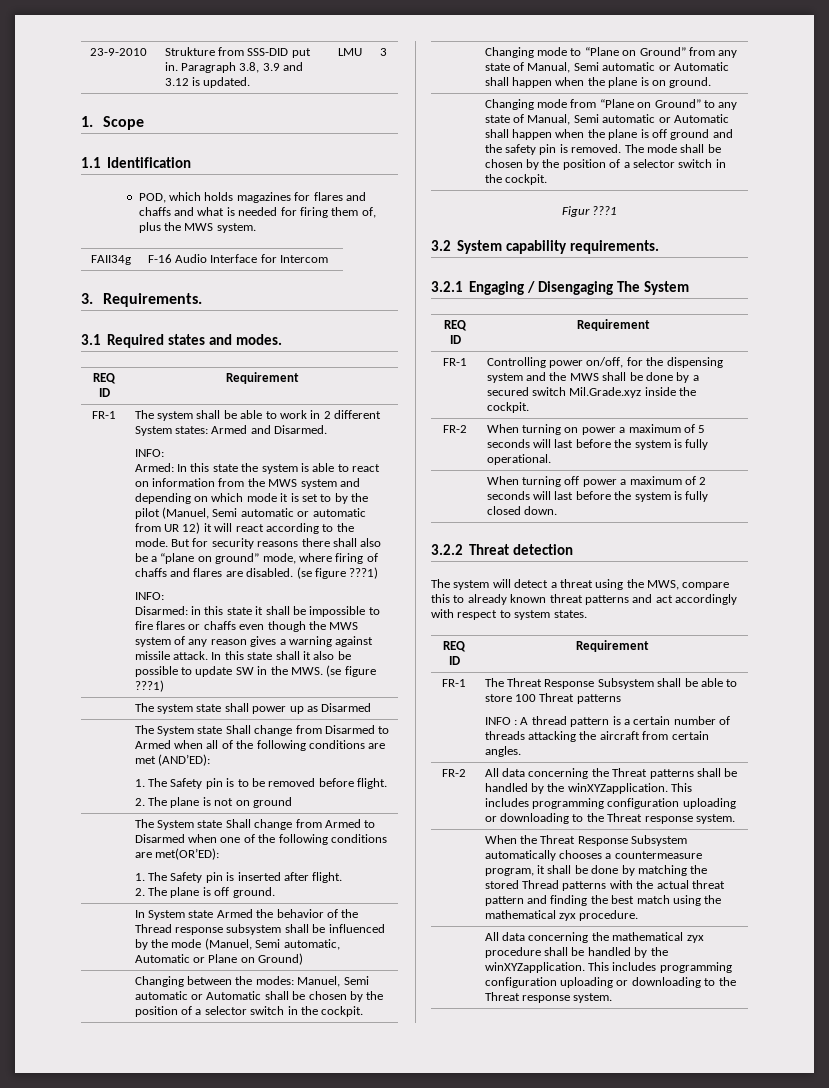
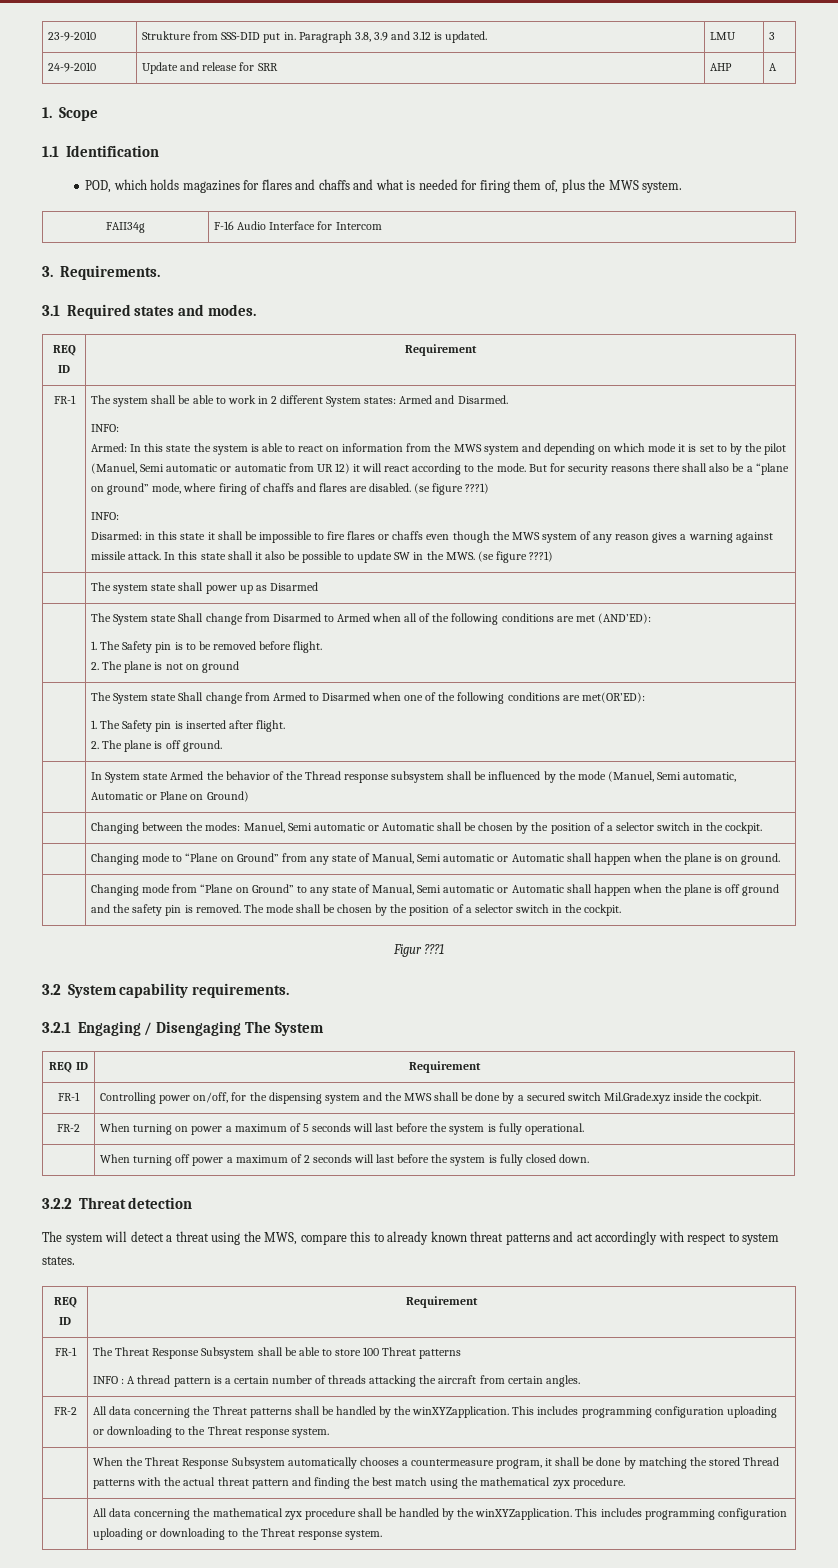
(387, 52) none -> [48,62,97,72] [142,62,278,74] [710,63,733,71] [769,63,778,71] // 24-9-2010 | Update and release for SRR | AHP | A

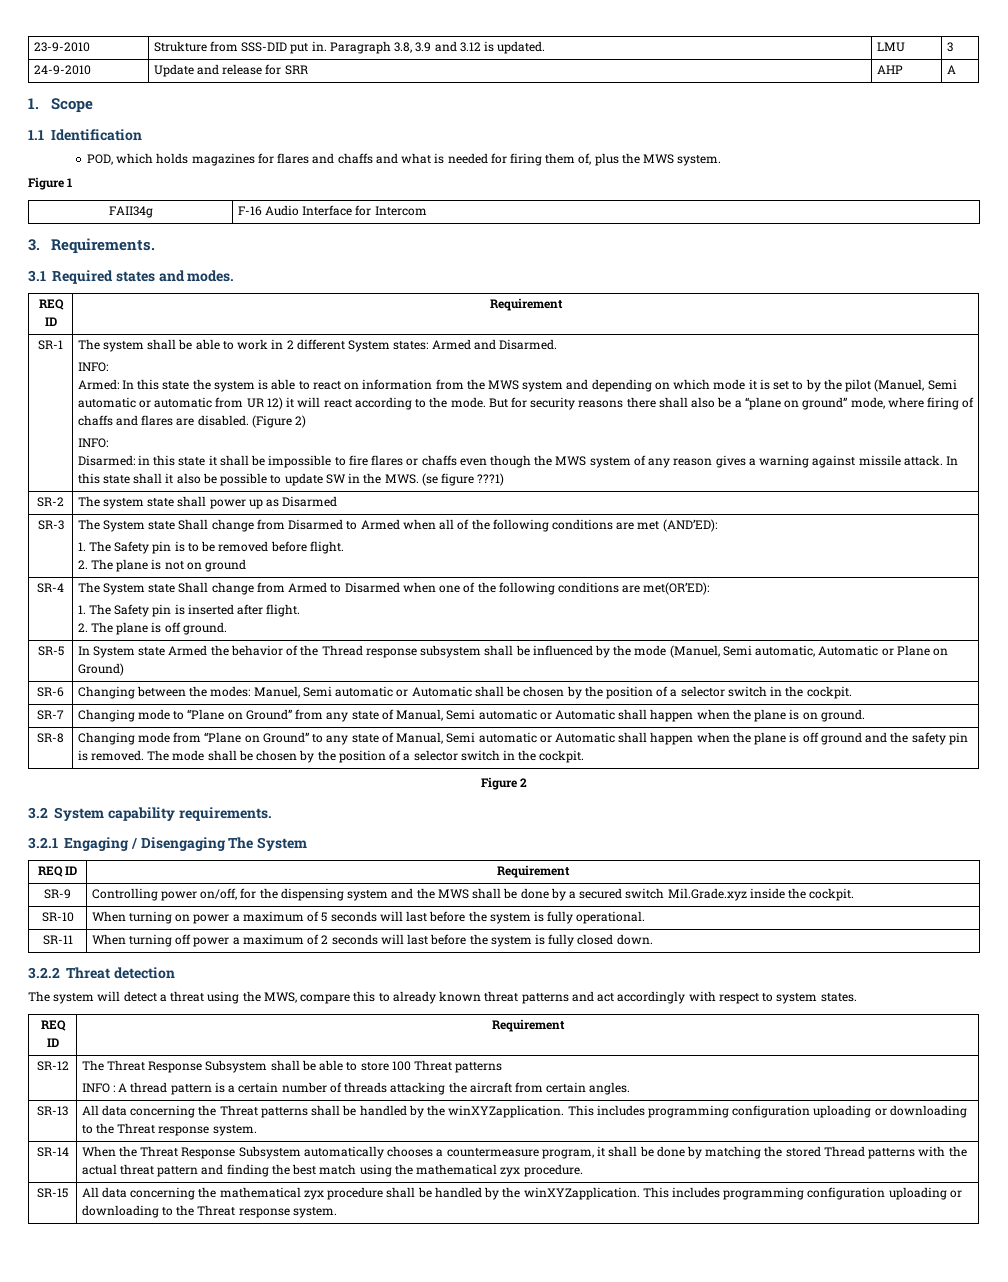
(683, 187) none -> [28,177,73,190] // Figure 1
[53,395,76,404] FR-1 -> [38,340,63,350] SR-1
[414,483,490,495] (se figure ???1) -> [251,415,307,428] (Figure 2)
(553, 556) none -> [37,497,64,507] SR-2
(318, 586) none -> [37,520,64,530] SR-3
(239, 667) none -> [37,583,64,593] SR-4
(222, 746) none -> [37,646,64,656] SR-5
(249, 796) none -> [37,687,64,697] SR-6
(763, 828) none -> [37,710,64,720] SR-7
(781, 859) none -> [37,733,64,743] SR-8
[392,944,445,957] Figur ???1 -> [480,777,528,790] Figure 2
[58,1092,80,1101] FR-1 -> [44,889,71,899] SR-9
[57,1124,80,1132] FR-2 -> [41,912,74,922] SR-10
(584, 1129) none -> [42,935,73,945] SR-11
[54,1347,77,1356] FR-1 -> [36,1061,69,1071] SR-12
[53,1407,77,1415] FR-2 -> [37,1106,68,1116] SR-13
(329, 1433) none -> [36,1147,69,1157] SR-14
(625, 1483) none -> [37,1188,68,1198] SR-15

